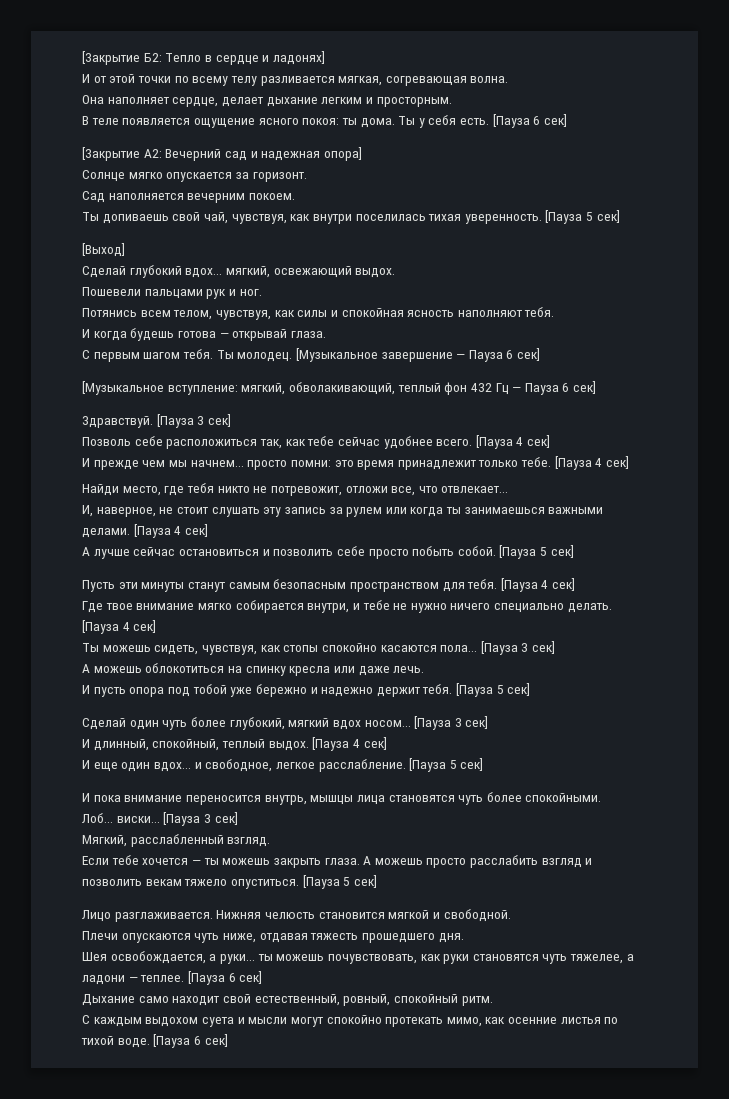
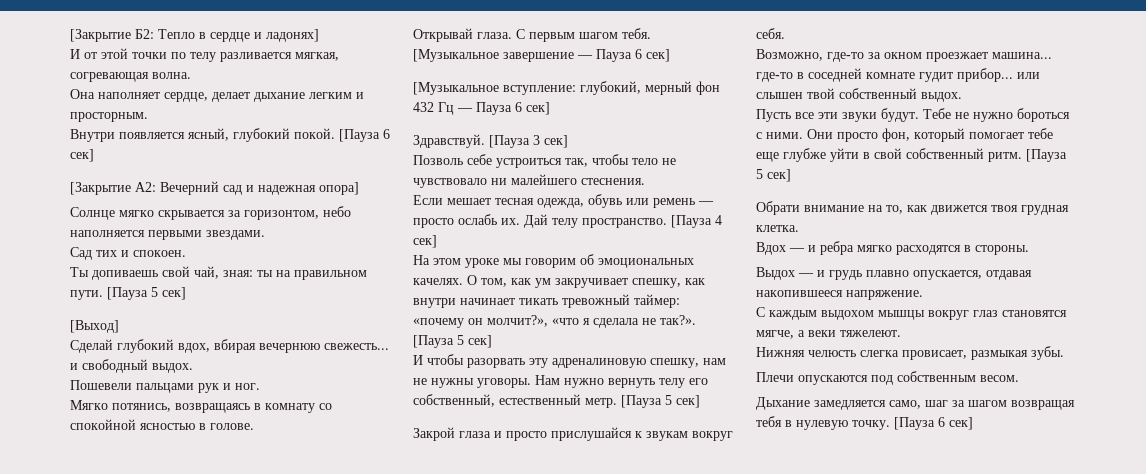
[192,76,229,86] всему -> (186, 55) none
[82,115,490,128] В теле появляется ощущение ясного покоя: ты дома. Ты у себя есть. -> [70,128,335,142] Внутри появляется ясный, глубокий покой.
[166,172,307,182] [82,191,295,203] [82,212,542,224] опускается за горизонт. // Сад наполняется вечерним покоем. // Ты допиваешь свой чай, чувствуя, как внутри поселилась тихая уверенность. -> [158,206,351,220] [70,230,265,240] [70,247,186,260] [70,266,367,280] [70,290,103,300] скрывается за горизонтом, небо наполняется первыми звездами. // Сад тих и спокоен. // Ты допиваешь свой чай, зная: ты на правильном пути.
[185,266,352,278] вдох... мягкий, освежающий -> [178,339,389,353] [70,359,148,373] вдох, вбирая вечернюю свежесть... и свободный
[82,307,555,320] [82,328,326,341] Потянись всем телом, чувствуя, как силы и спокойная ясность наполняют тебя. // И когда будешь готова — открывай глаза. // -> [70,400,332,413] [70,419,254,430] [413,28,512,42] Мягко потянись, возвращаясь в комнату со спокойной ясностью в голове. // Открывай глаза.
[216,350,293,362] Ты молодец. -> (651, 33) none
[241,382,441,395] мягкий, обволакивающий, теплый -> [580,81,692,95] глубокий, мерный
[166,435,551,449] [82,456,630,470] [82,483,509,496] [82,505,604,517] [82,524,208,538] [82,545,574,559] [82,578,576,592] [82,600,612,613] [82,620,157,634] [82,641,556,655] [82,663,425,676] [82,683,531,697] [82,716,489,730] [82,737,387,751] [82,758,484,772] [82,792,602,805] [82,812,238,826] [82,834,271,847] [82,855,593,868] [82,875,377,889] [82,909,511,922] [82,931,464,943] [82,951,634,964] [82,971,263,985] [82,994,493,1006] [82,1015,619,1027] [81,1036,150,1048] расположиться так, как тебе сейчас удобнее всего. [Пауза 4 сек] // И прежде чем мы начнем... просто помни: это время принадлежит только тебе. [Пауза 4 сек] // Найди место, где тебя никто не потревожит, отложи все, что отвлекает... // И, наверное, не стоит слушать эту запись за рулем или когда ты занимаешься важными делами. [Пауза 4 сек] // А лучше сейчас остановиться и позволить себе просто побыть собой. [Пауза 5 сек] // Пусть эти минуты станут самым безопасным пространством для тебя. [Пауза 4 сек] // Где твое внимание мягко собирается внутри, и тебе не нужно ничего специально делать. [Пауза 4 сек] // Ты можешь сидеть, чувствуя, как стопы спокойно касаются пола... [Пауза 3 сек] // А можешь облокотиться на спинку кресла или даже лечь. // И пусть опора под тобой уже бережно и надежно держит тебя. [Пауза 5 сек] // Сделай один чуть более глубокий, мягкий вдох носом... [Пауза 3 сек] // И длинный, спокойный, теплый выдох. [Пауза 4 сек] // И еще один вдох... и свободное, легкое расслабление. [Пауза 5 сек] // И пока внимание переносится внутрь, мышцы лица становятся чуть более спокойными. // Лоб... виски... [Пауза 3 сек] // Мягкий, расслабленный взгляд. // Если тебе хочется — ты можешь закрыть глаза. А можешь просто расслабить взгляд и позволить векам тяжело опуститься. [Пауза 5 сек] // Лицо разглаживается. Нижняя челюсть становится мягкой и свободной. // Плечи опускаются чуть ниже, отдавая тяжесть прошедшего дня. // Шея освобождается, а руки... ты можешь почувствовать, как руки становятся чуть тяжелее, а ладони — теплее. [Пауза 6 сек] // Дыхание само находит свой естественный, ровный, спокойный ритм. // С каждым выдохом суета и мысли могут спокойно протекать мимо, как осенние листья по тихой воде. -> [496,154,676,168] [413,174,645,188] [413,194,714,208] [413,214,722,228] [413,235,437,248] [413,254,694,268] [413,275,705,288] [413,294,680,308] [413,315,696,328] [413,335,492,348] [413,354,726,368] [413,375,708,388] [413,394,700,408] [413,427,733,441] [756,28,785,39] [756,49,1052,62] [756,68,1040,82] [756,88,962,102] [756,108,1070,122] [756,128,1053,142] [756,148,1067,162] [756,169,791,182] [756,201,1069,215] [756,225,799,232] [756,241,1029,255] [756,267,1032,280] [756,290,923,300] [756,307,1067,320] [756,330,901,339] [756,346,1064,360] [756,371,1019,385] [756,397,1075,410] [756,416,890,430] устроиться так, чтобы тело не чувствовало ни малейшего стеснения. // Если мешает тесная одежда, обувь или ремень — просто ослабь их. Дай телу пространство. [Пауза 4 сек] // На этом уроке мы говорим об эмоциональных качелях. О том, как ум закручивает спешку, как внутри начинает тикать тревожный таймер: «почему он молчит?», «что я сделала не так?». [Пауза 5 сек] // И чтобы разорвать эту адреналиновую спешку, нам не нужны уговоры. Нам нужно вернуть телу его собственный, естественный метр. [Пауза 5 сек] // Закрой глаза и просто прислушайся к звукам вокруг себя. // Возможно, где-то за окном проезжает машина... где-то в соседней комнате гудит прибор... или слышен твой собственный выдох. // Пусть все эти звуки будут. Тебе не нужно бороться с ними. Они просто фон, который помогает тебе еще глубже уйти в свой собственный ритм. [Пауза 5 сек] // Обрати внимание на то, как движется твоя грудная клетка. // Вдох — и ребра мягко расходятся в стороны. // Выдох — и грудь плавно опускается, отдавая накопившееся напряжение. // С каждым выдохом мышцы вокруг глаз становятся мягче, а веки тяжелеют. // Нижняя челюсть слегка провисает, размыкая зубы. // Плечи опускаются под собственным весом. // Дыхание замедляется само, шаг за шагом возвращая тебя в нулевую точку.

